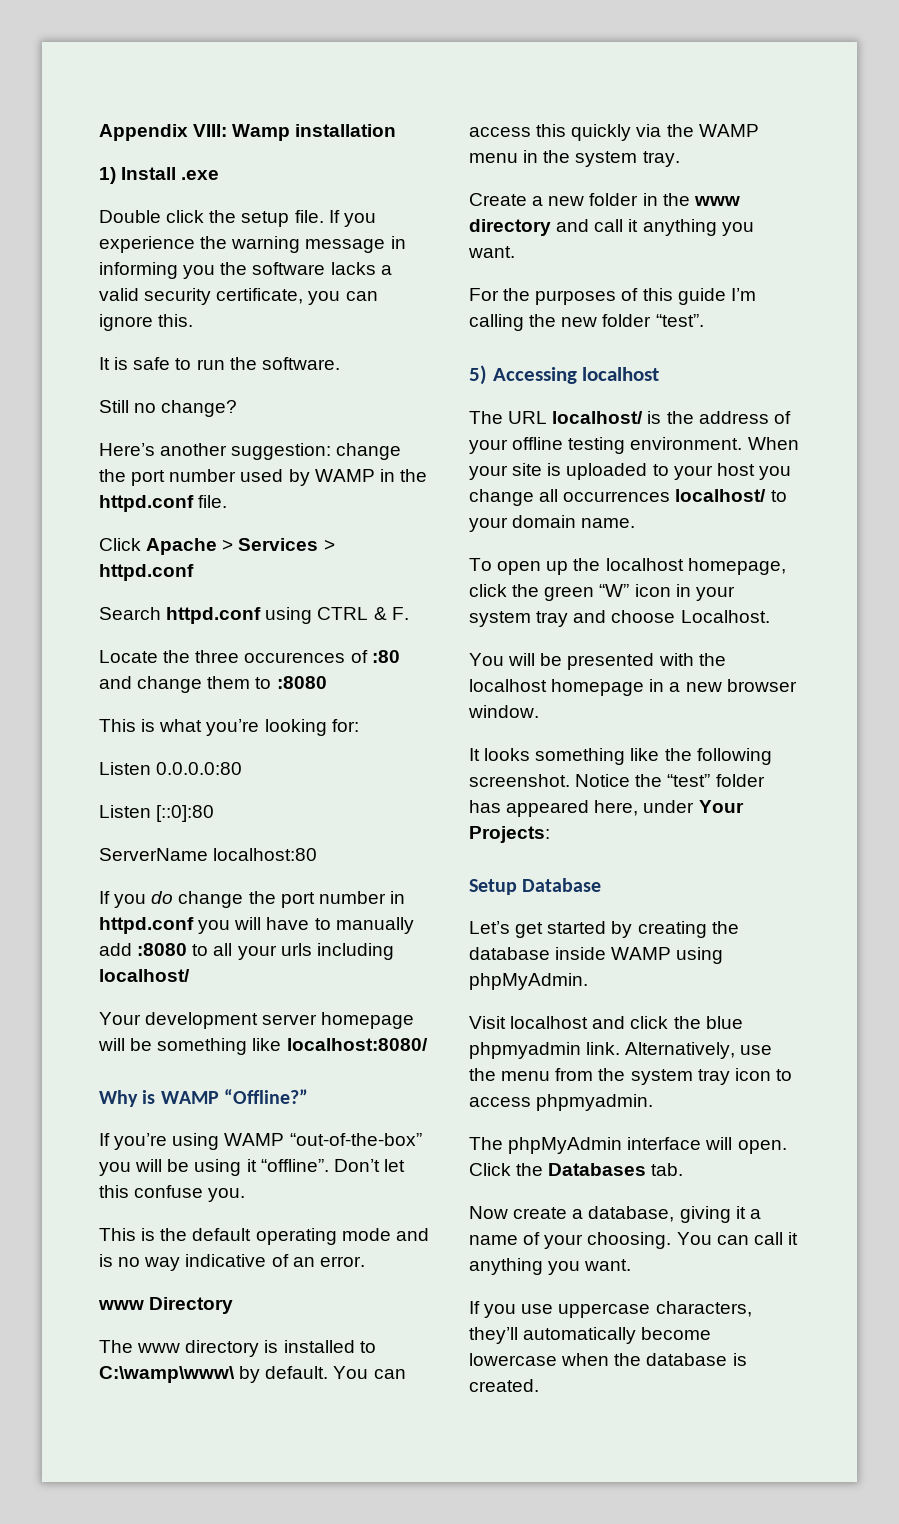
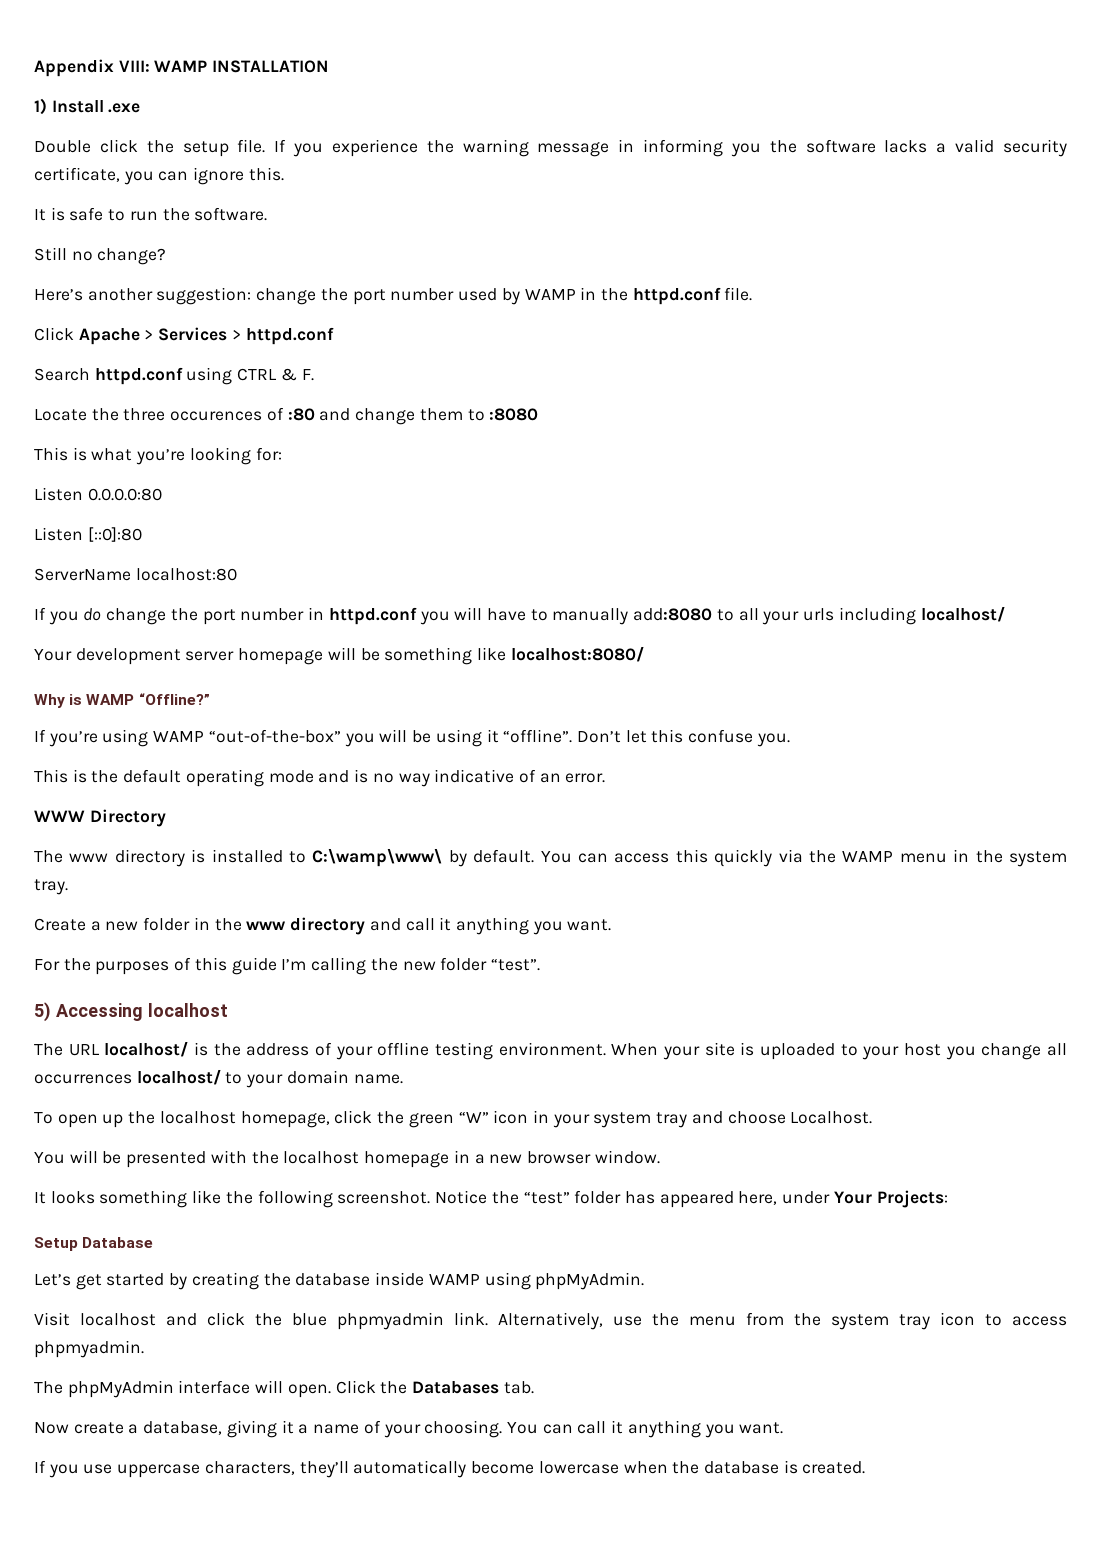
[232,124,397,141] Wamp installation -> [154,60,330,73] WAMP INSTALLATION
[99,943,188,956] add :8080 -> [633,608,713,621] add:8080
[98,1300,144,1310] www -> [34,810,85,822] WWW

